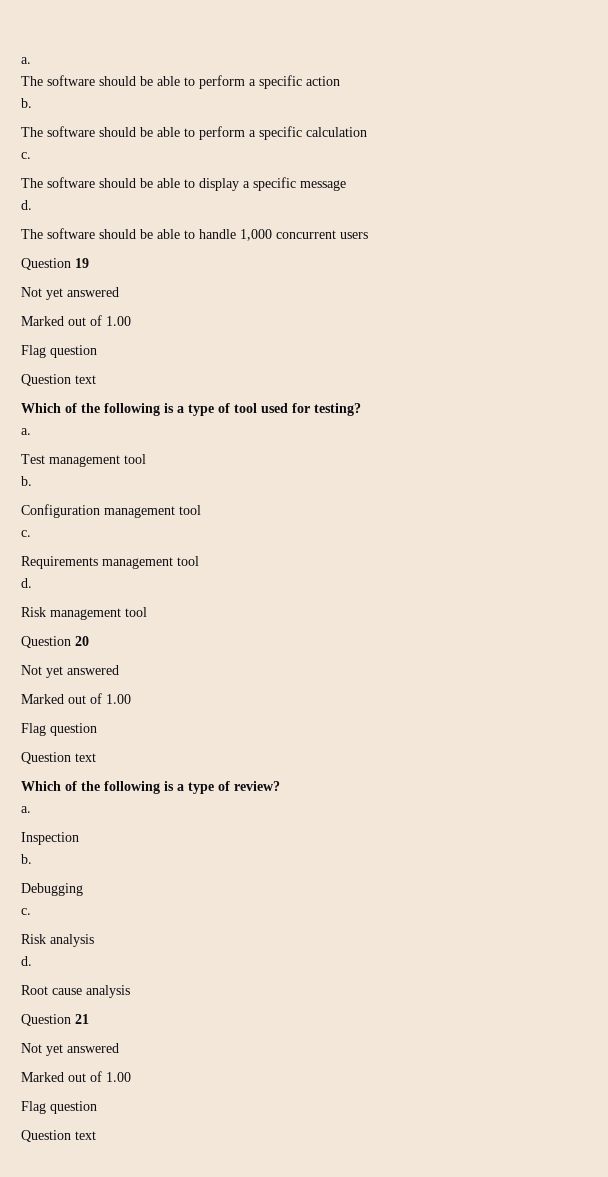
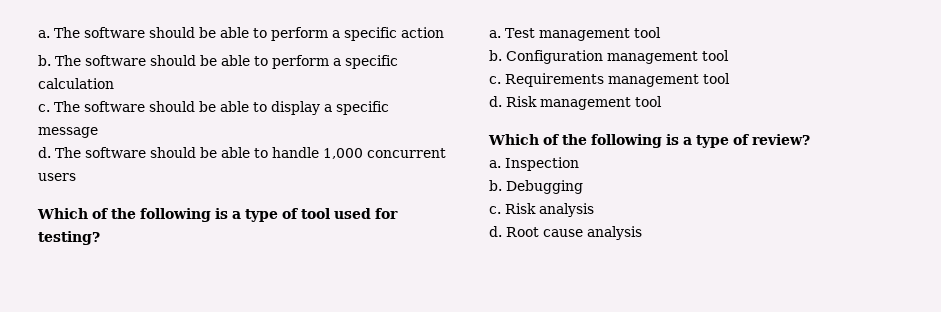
[21,57,31,64] a. // -> [38,30,50,38] a.
(32, 103) // -> (51, 60) none
(31, 155) // -> (50, 108) none
(32, 205) // -> (51, 152) none
[21,258,89,270] [21,287,119,300] [21,315,131,326] [21,345,97,358] [21,374,96,386] // Question 19 // Not yet answered // Marked out of 1.00 // Flag question // Question text -> (76, 177) none
(31, 431) // -> (501, 34) none
(32, 481) // -> (502, 55) none
(31, 533) // -> (501, 80) none
(32, 583) // -> (502, 101) none
[21,636,89,648] [21,665,119,678] [21,693,131,704] [21,723,97,736] [21,752,96,764] // Question 20 // Not yet answered // Marked out of 1.00 // Flag question // Question text -> (662, 101) none
(31, 809) // -> (501, 164) none
(32, 859) // -> (502, 185) none
(31, 911) // -> (501, 210) none
(32, 961) // -> (502, 231) none
[21,1014,89,1026] [21,1043,119,1056] [21,1071,131,1082] [21,1101,97,1114] [21,1130,96,1142] // Question 21 // Not yet answered // Marked out of 1.00 // Flag question // Question text -> (642, 233) none

